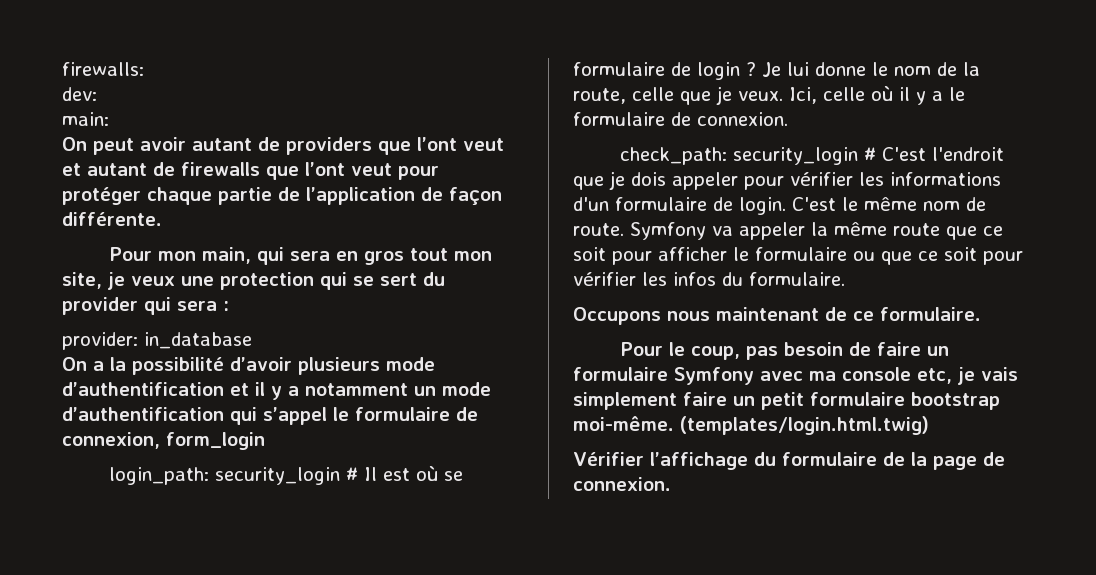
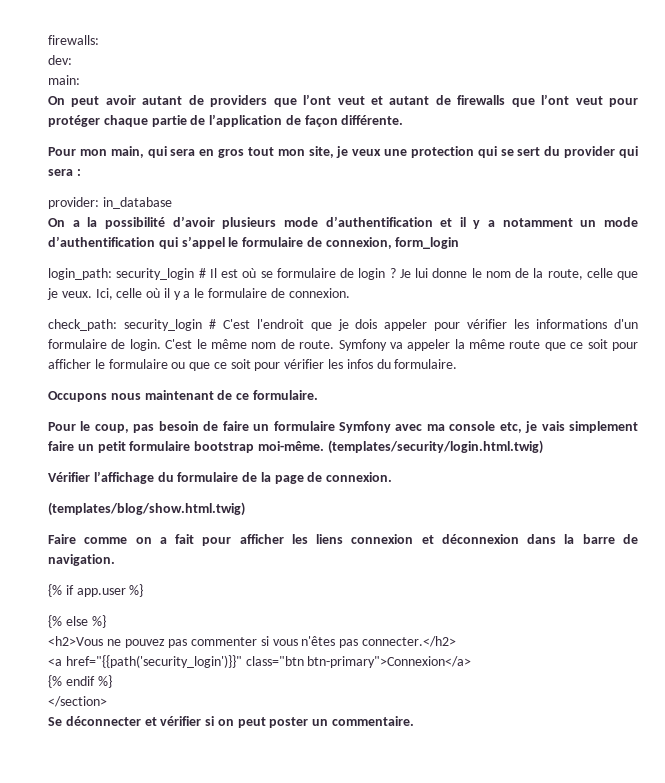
[680,416,929,435] (templates/login.html.twig) -> [327,440,543,454] (templates/security/login.html.twig)
(671, 484) none -> [48,502,245,516] [48,534,638,546] [48,554,115,566] [48,584,144,597] [48,615,106,628] [48,636,457,648] [48,655,472,668] [48,675,112,688] [48,696,107,707] [48,716,415,728] // (templates/blog/show.html.twig) // Faire comme on a fait pour afficher les liens connexion et déconnexion dans la barre de navigation. // {% if app.user %} // {% else %} // <h2>Vous ne pouvez pas commenter si vous n'êtes pas connecter.</h2> // <a href="{{path('security_login')}}" class="btn btn-primary">Connexion</a> // {% endif %} // </section> // Se déconnecter et vérifier si on peut poster un commentaire.

